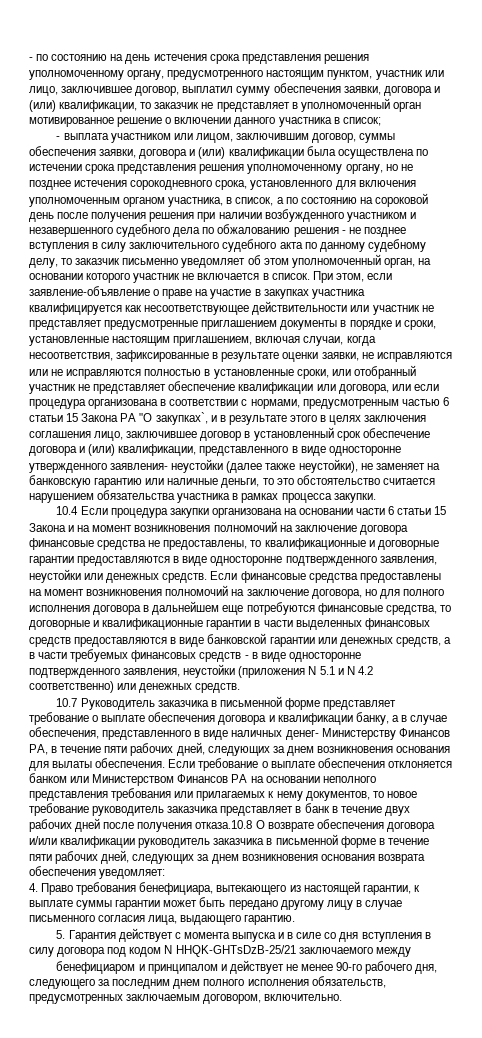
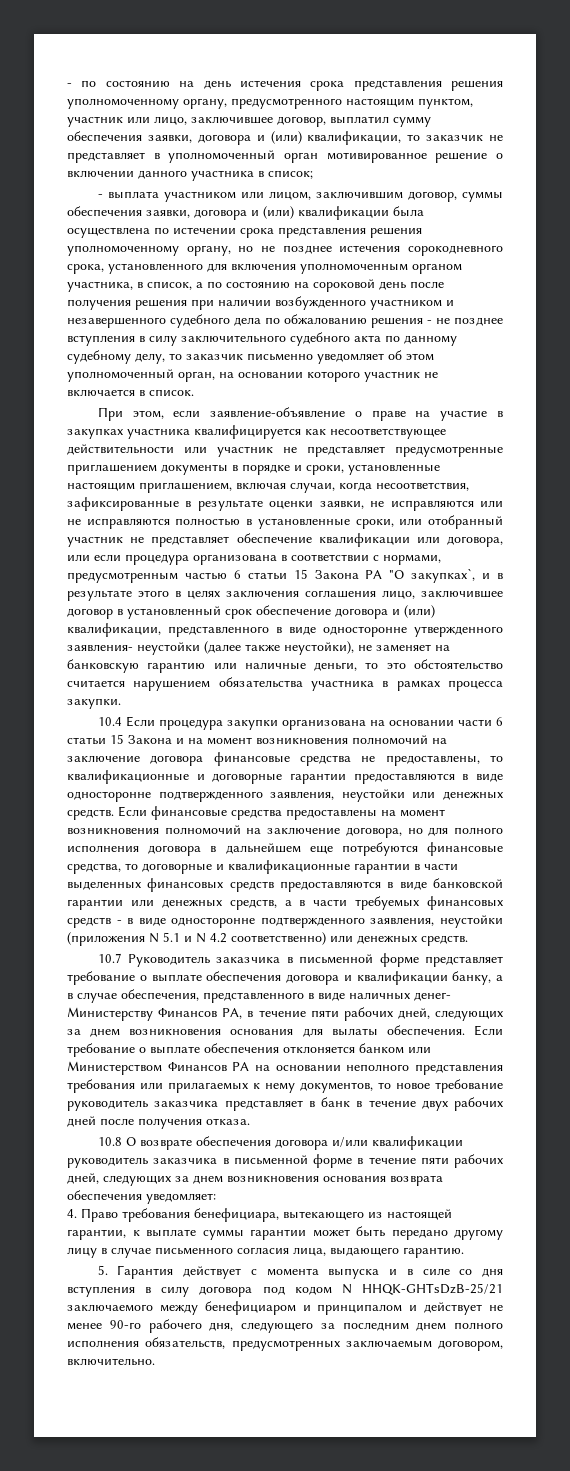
(310, 276) none -> (194, 392) //
[195,820,253,829] отказа.10.8 -> [206,1118,250,1125] [97,1137,122,1146] отказа. // 10.8
(411, 952) // -> (198, 1309) none

